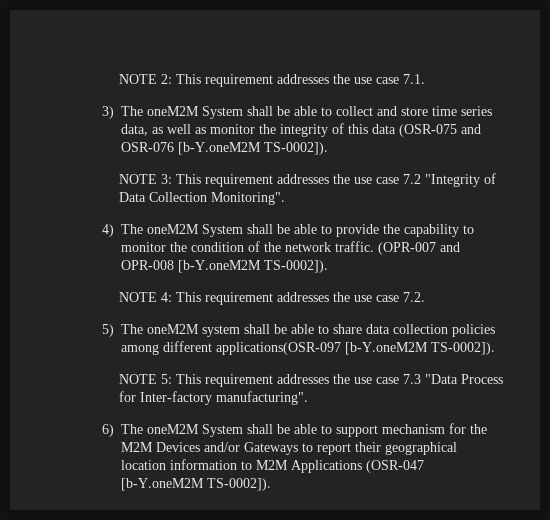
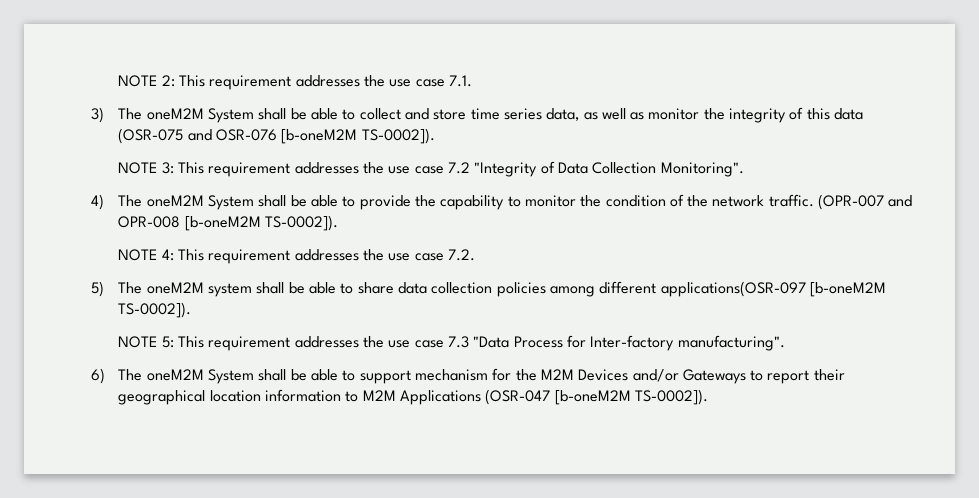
[178,142,262,155] [b-Y.oneM2M -> [281,129,358,144] [b-oneM2M
[178,260,262,273] [b-Y.oneM2M -> [184,216,261,231] [b-oneM2M
[345,342,429,355] [b-Y.oneM2M -> [809,282,886,297] [b-oneM2M
[121,478,205,491] [b-Y.oneM2M -> [554,390,631,405] [b-oneM2M

